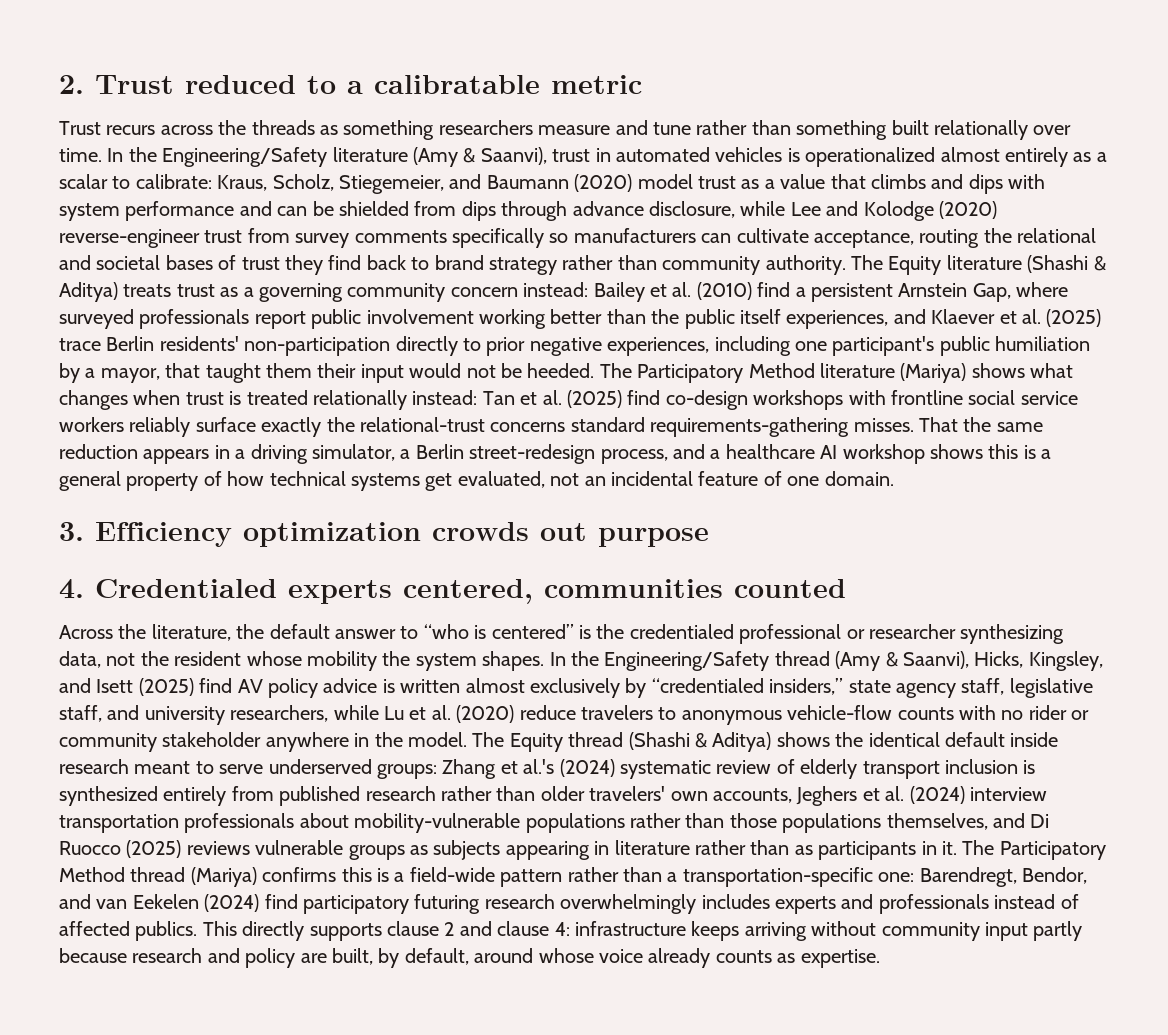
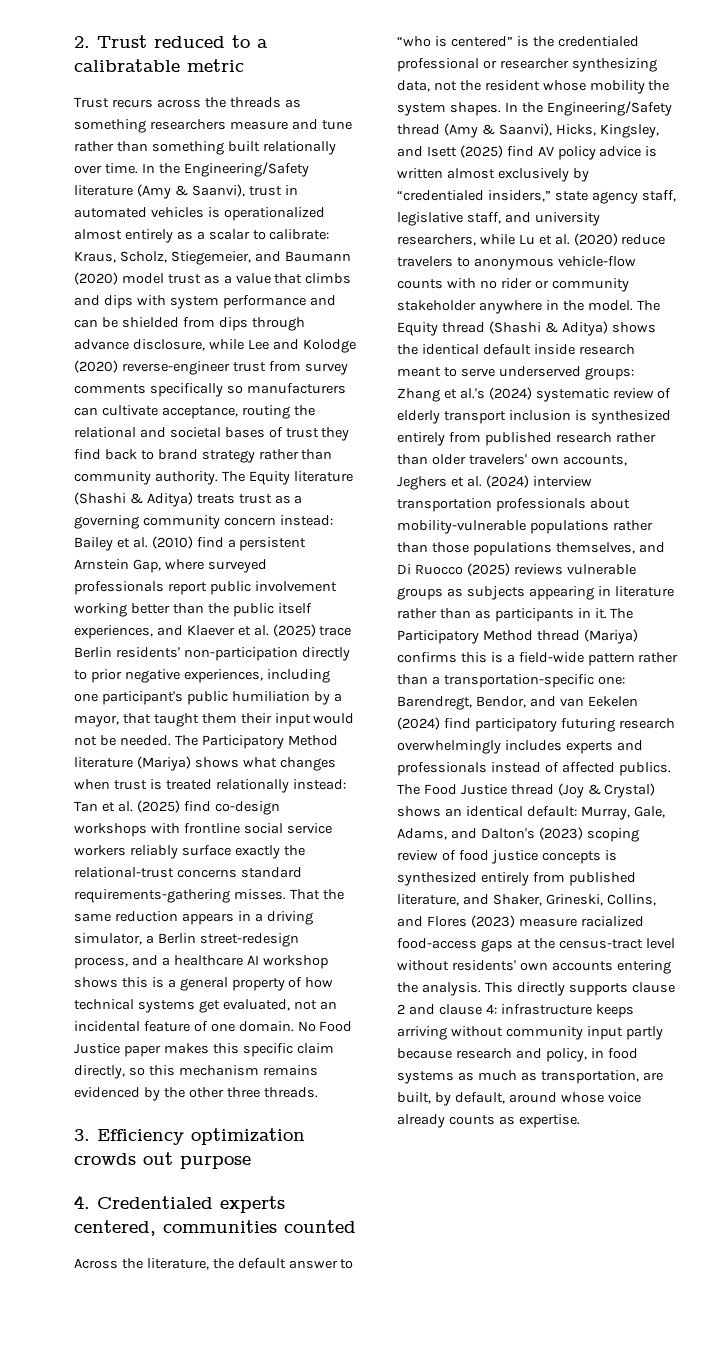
[527,363,595,378] heeded. -> [119,735,171,746] needed.
(894, 478) none -> [297,1021,353,1032] [74,1043,334,1057] [74,1065,318,1079] [74,1087,318,1101] No Food Justice paper makes this specific claim directly, so this mechanism remains evidenced by the other three threads.
(198, 931) none -> [397,783,656,798] [397,806,665,820] [397,827,639,842] [397,850,617,864] [397,872,636,886] [397,894,656,906] [397,915,644,928] [397,938,675,952] [397,960,671,974] [397,982,481,996] The Food Justice thread (Joy & Crystal) shows an identical default: Murray, Gale, Adams, and Dalton's (2023) scoping review of food justice concepts is synthesized entirely from published literature, and Shaker, Grineski, Collins, and Flores (2023) measure racialized food-access gaps at the census-tract level without residents' own accounts entering the analysis.
[245,948,296,968] policy -> [545,1048,638,1062] [397,1070,639,1084] policy, in food systems as much as transportation,

